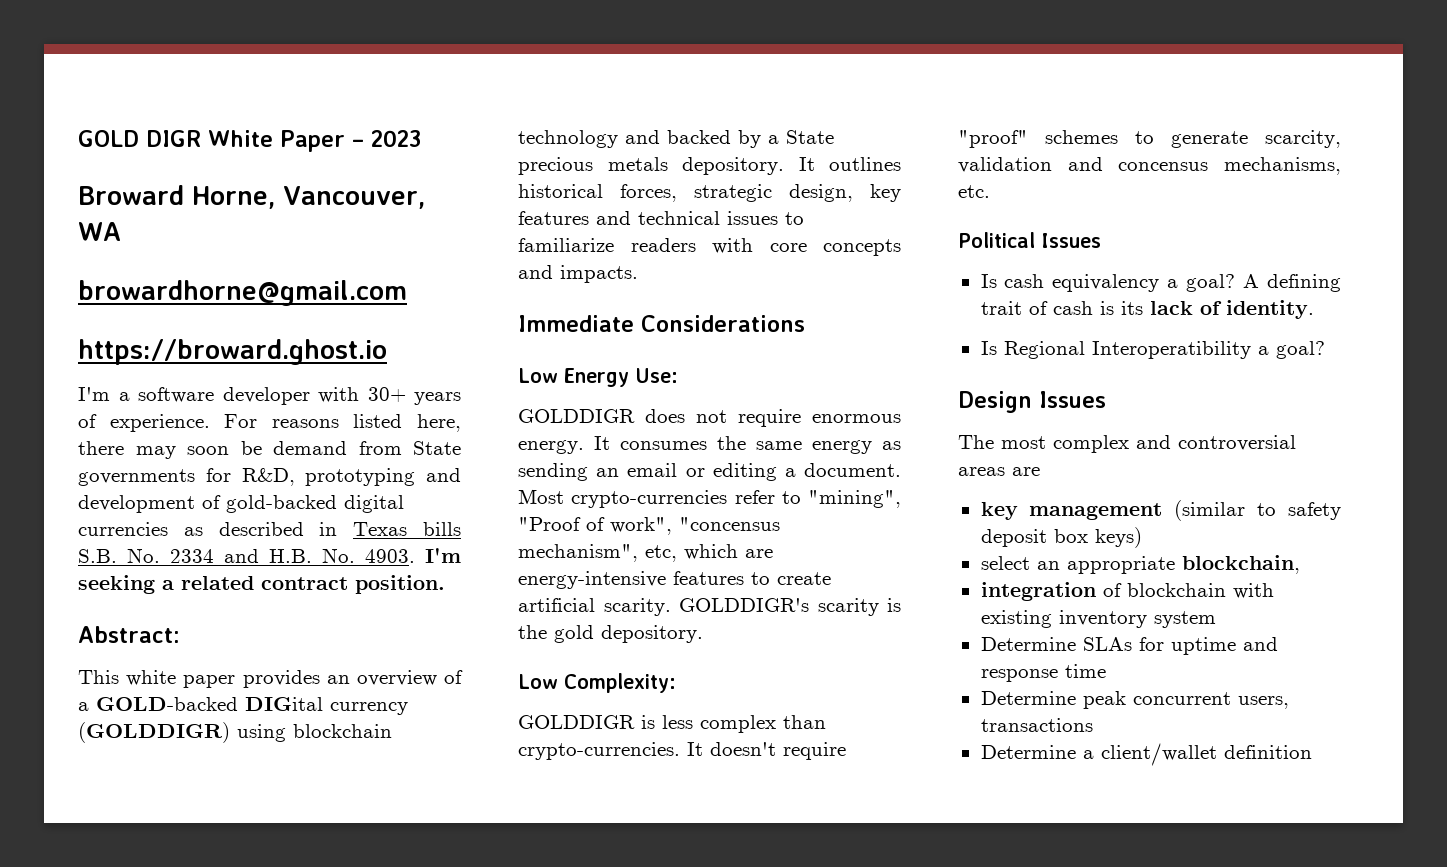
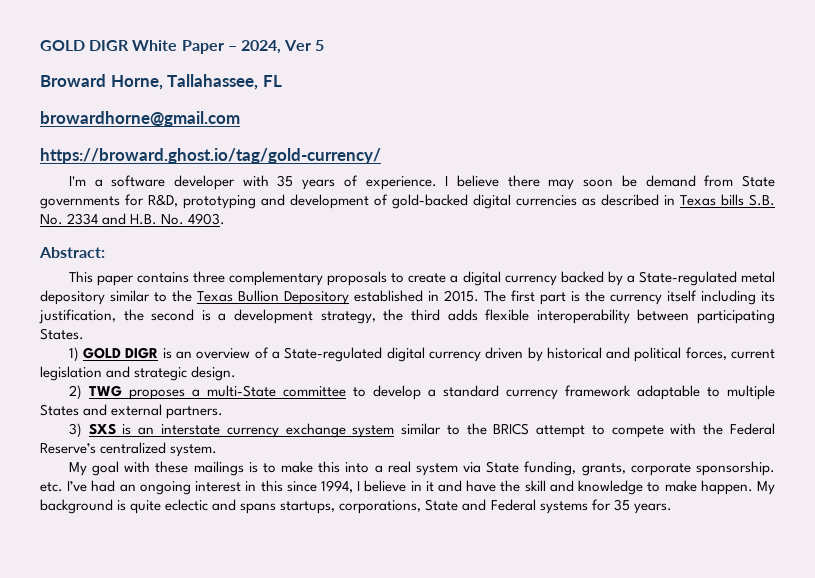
[371,130,421,147] 2023 -> [240,40,325,54] 2024, Ver 5
[283,186,425,209] [78,222,121,241] Vancouver, WA -> [167,74,282,90] Tallahassee, FL
[78,339,387,365] https://broward.ghost.io -> [40,148,381,164] https://broward.ghost.io/tag/gold-currency/
[367,387,406,402] 30+ -> [277,175,294,187] 35
[224,414,461,432] For reasons listed here, -> [445,175,500,187] I believe
[425,548,461,563] [78,575,445,594] [78,626,180,643] [78,670,463,688] [78,697,408,715] [78,722,392,743] [518,130,834,148] [518,157,901,175] [518,184,901,202] [518,211,804,225] [518,238,901,256] [518,265,638,283] [518,315,805,332] [518,368,678,387] [518,409,901,427] [518,436,901,454] [518,463,901,481] [518,489,901,508] [518,517,780,535] [518,544,773,562] [518,571,831,589] [518,598,901,616] [518,625,703,643] [518,673,676,693] [518,715,826,733] [518,742,846,760] [958,130,1341,148] [958,157,1341,175] [958,185,990,198] [958,232,1101,248] [980,274,1341,292] [980,300,1314,319] [980,341,1325,359] [958,391,1106,413] [958,435,1296,453] [958,467,1040,476] [980,500,1341,521] [980,527,1142,548] [980,555,1300,574] [980,582,1274,601] [980,610,1216,628] [980,637,1278,655] [980,664,1106,682] [980,691,1289,709] [980,718,1093,732] [980,743,1312,766] I'm seeking a related contract position. // Abstract: // This white paper provides an overview of a GOLD-backed DIGital currency (GOLDDIGR) using blockchain technology and backed by a State precious metals depository. It outlines historical forces, strategic design, key features and technical issues to familiarize readers with core concepts and impacts. // Immediate Considerations // Low Energy Use: // GOLDDIGR does not require enormous energy. It consumes the same energy as sending an email or editing a document. Most crypto-currencies refer to "mining", "Proof of work", "concensus mechanism", etc, which are energy-intensive features to create artificial scarity. GOLDDIGR's scarity is the gold depository. // Low Complexity: // GOLDDIGR is less complex than crypto-currencies. It doesn't require "proof" schemes to generate scarcity, validation and concensus mechanisms, etc. // Political Issues // Is cash equivalency a goal? A defining trait of cash is its lack of identity. // Is Regional Interoperatibility a goal? // Design Issues // The most complex and controversial areas are // key management (similar to safety deposit box keys) // select an appropriate blockchain, // integration of blockchain with existing inventory system // Determine SLAs for uptime and response time // Determine peak concurrent users, transactions // Determine a client/wallet definition -> [39,247,105,258] [68,271,776,286] [40,290,775,305] [39,309,776,324] [40,328,84,340] [68,347,775,362] [40,366,237,381] [68,385,776,400] [40,404,224,419] [68,423,775,438] [40,442,218,457] [68,461,776,476] [40,480,776,495] [40,499,672,514] // Abstract: // This paper contains three complementary proposals to create a digital currency backed by a State-regulated metal depository similar to the Texas Bullion Depository established in 2015. The first part is the currency itself including its justification‚ the second is a development strategy‚ the third adds flexible interoperability between participating States. // 1) GOLD DIGR is an overview of a State-regulated digital currency driven by historical and political forces‚ current legislation and strategic design. // 2) TWG proposes a multi-State committee to develop a standard currency framework adaptable to multiple States and external partners. // 3) SXS is an interstate currency exchange system similar to the BRICS attempt to compete with the Federal Reserve’s centralized system. // My goal with these mailings is to make this into a real system via State funding‚ grants‚ corporate sponsorship. etc. I’ve had an ongoing interest in this since 1994, I believe in it and have the skill and knowledge to make happen. My background is quite eclectic and spans startups‚ corporations‚ State and Federal systems for 35 years.

